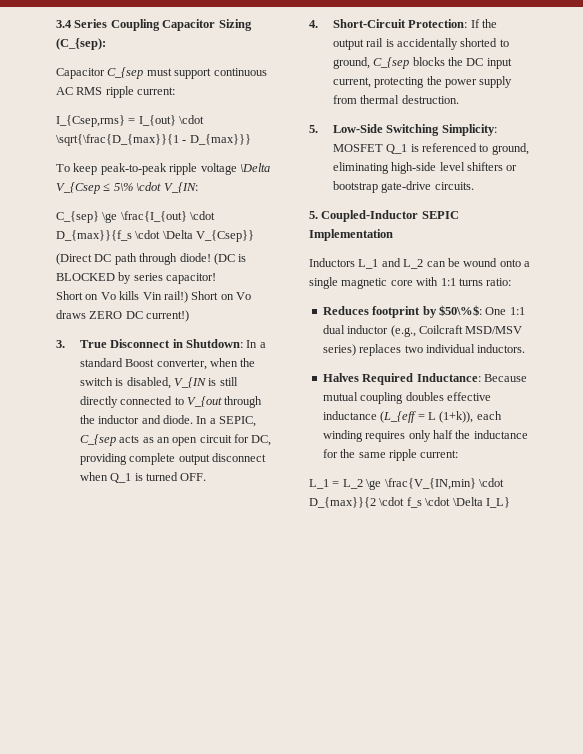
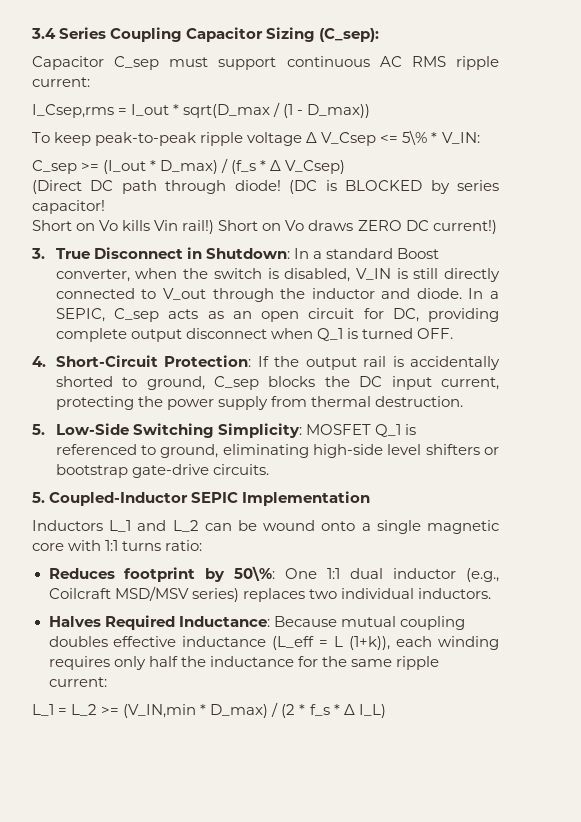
[56,38,106,50] [56,67,144,79] (C_{sep): // Capacitor C_{sep -> [319,28,380,42] [32,56,160,70] (C_sep): // Capacitor C_sep
[56,115,205,127] [56,134,251,146] I_{Csep,rms} = I_{out} \cdot \sqrt{\frac{D_{max}}{1 - D_{max}}} -> [32,102,371,118] I_Csep,rms = I_out * sqrt(D_max / (1 - D_max))
[239,163,270,172] [56,182,198,194] [56,211,216,223] [56,230,255,242] \Delta V_{Csep ≤ 5\% \cdot V_{IN: // C_{sep} \ge \frac{I_{out} \cdot D_{max}}{f_s \cdot \Delta V_{Csep}} -> [306,130,480,146] [32,158,346,174] Δ V_Csep <= 5\% * V_IN: // C_sep >= (I_out * D_max) / (f_s * Δ V_Csep)
[173,377,206,388] V_{IN -> [355,268,391,280] V_IN
[186,396,222,407] V_{out -> [162,288,206,300] V_out
[79,434,116,446] C_{sep -> [114,308,160,322] C_sep
[373,57,410,69] C_{sep -> [213,376,259,390] C_sep
[438,305,482,316] $50\%$: -> [234,566,276,581] 50\%:
[380,411,417,423] (L_{eff -> [272,636,315,650] (L_eff
[366,478,504,490] [309,497,510,508] \ge \frac{V_{IN,min} \cdot D_{max}}{2 \cdot f_s \cdot \Delta I_L} -> [101,702,386,718] >= (V_IN,min * D_max) / (2 * f_s * Δ I_L)

